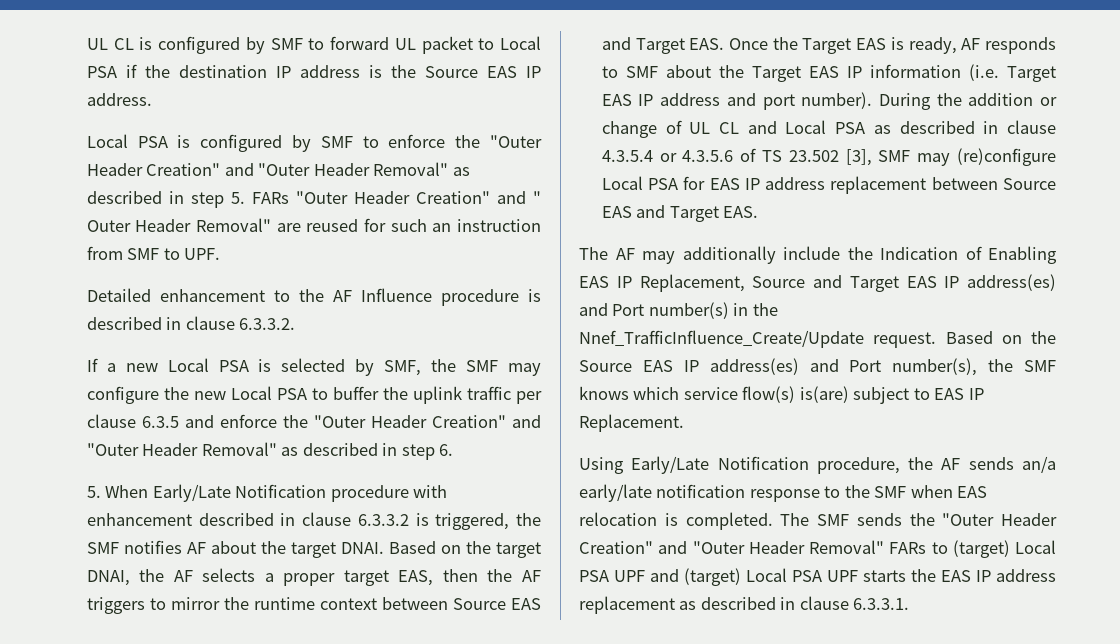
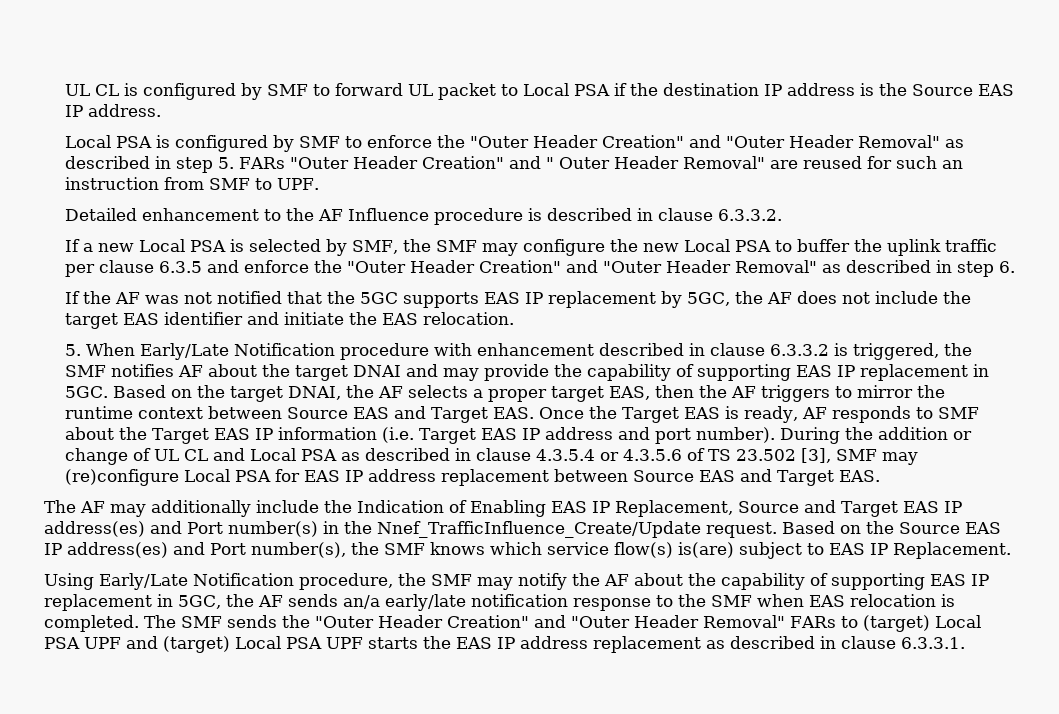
(453, 450) none -> [64,291,971,308] [64,312,514,329] // If the AF was not notified that the 5GC supports EAS IP replacement by 5GC, the AF does not include the target EAS identifier and initiate the EAS relocation.
[340,542,384,554] DNAI. -> [352,364,989,381] [64,386,108,398] DNAI and may provide the capability of supporting EAS IP replacement in 5GC.
(934, 463) none -> [431,573,989,590] [44,594,254,611] SMF may notify the AF about the capability of supporting EAS IP replacement in 5GC, the

